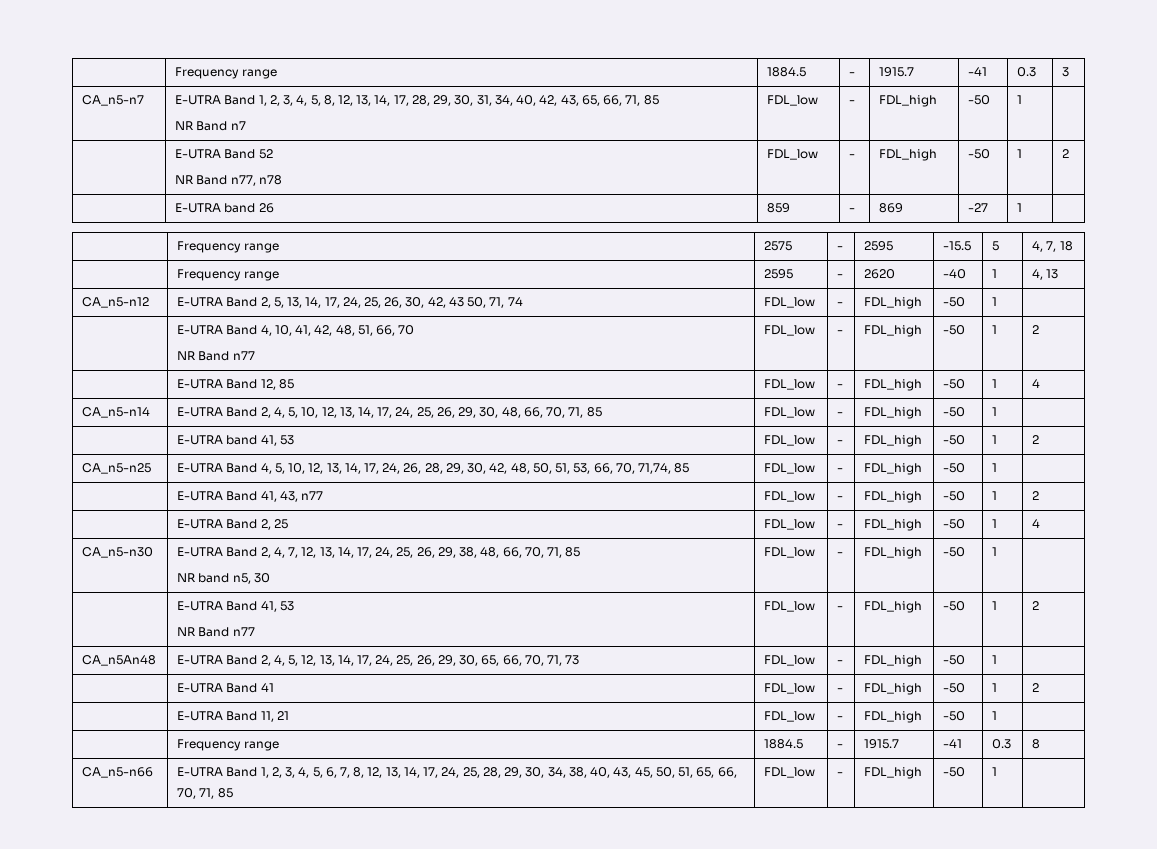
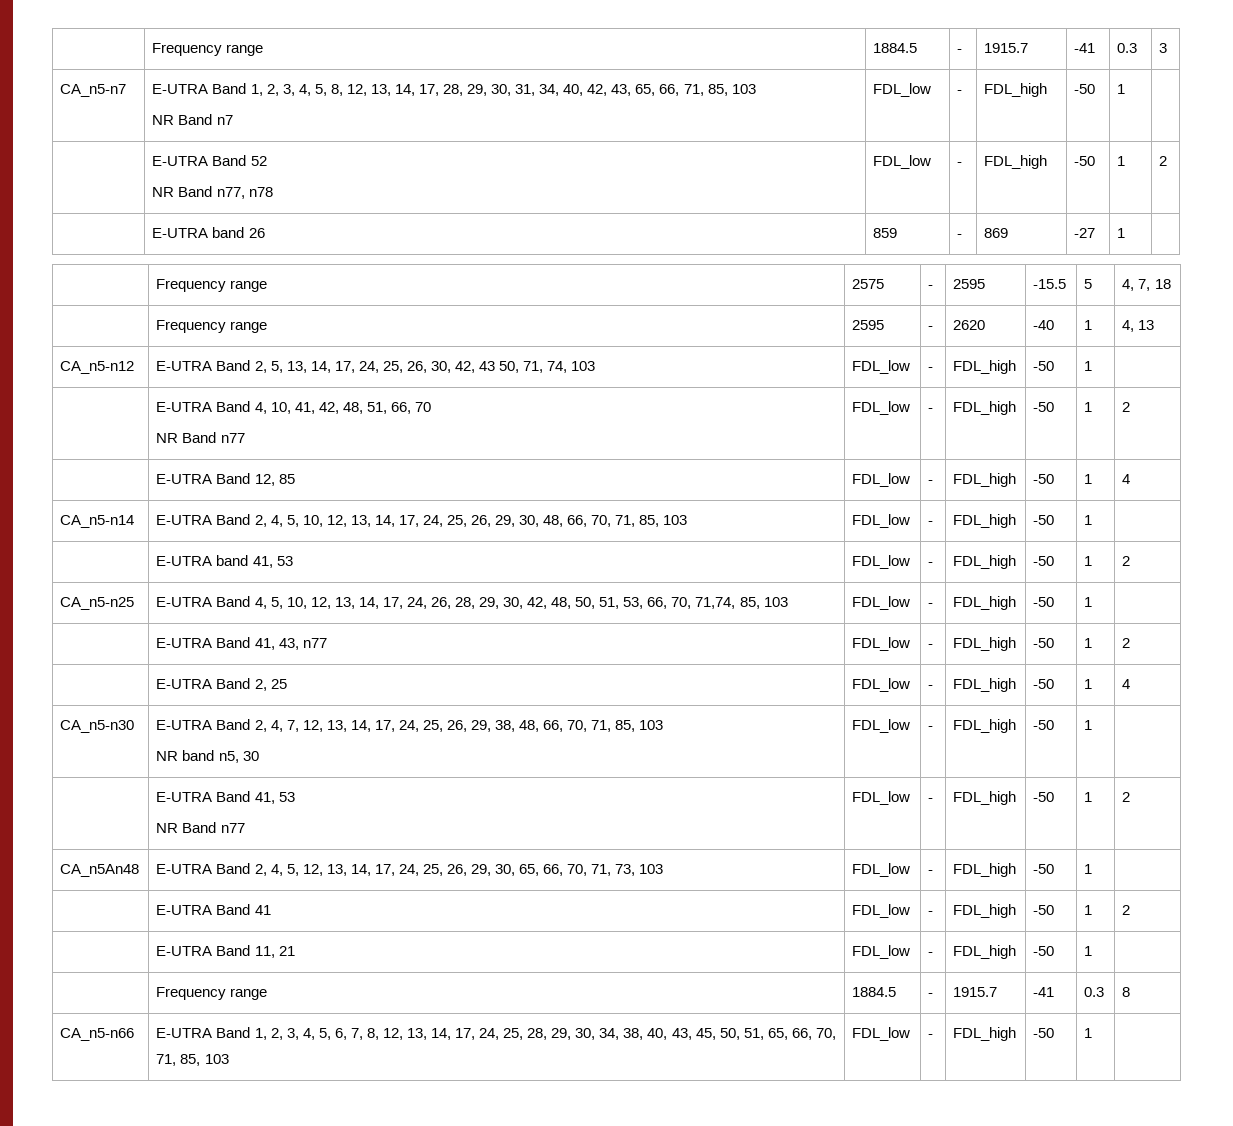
[643,95,659,105] 85 -> [707,84,756,96] 85, 103
[507,297,523,306] 74 -> [547,361,596,373] 74, 103
[586,407,602,417] 85 -> [639,515,688,527] 85, 103
[674,463,690,473] 85 -> [739,597,788,609] 85, 103
[565,547,581,557] 85 -> [615,720,664,732] 85, 103
[565,655,580,665] 73 -> [615,864,664,876] 73, 103
[217,788,233,798] 85 -> [180,1054,229,1066] 85, 103

